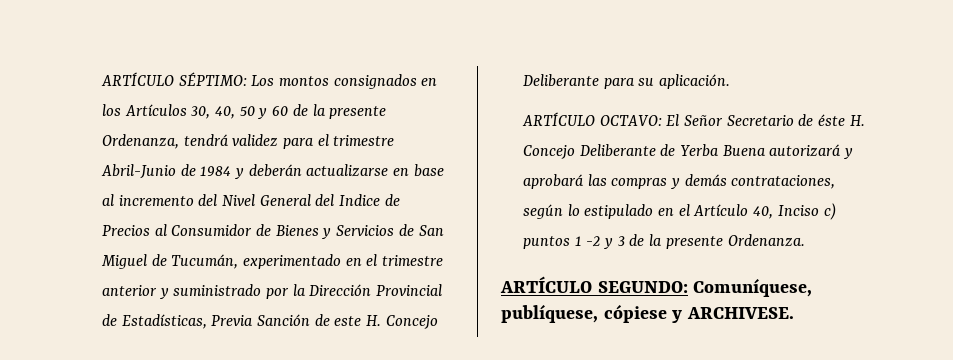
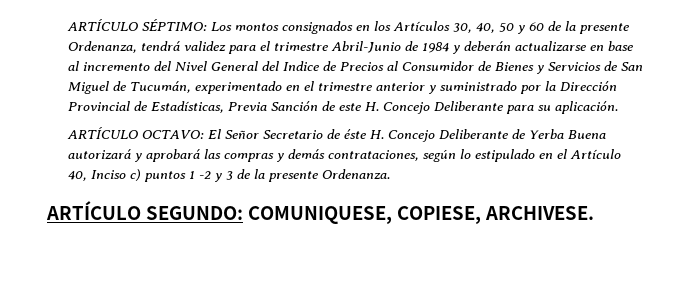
[693,278,813,297] [501,304,683,323] Comuníquese, publíquese, cópiese y -> [247,206,481,224] COMUNIQUESE, COPIESE,

